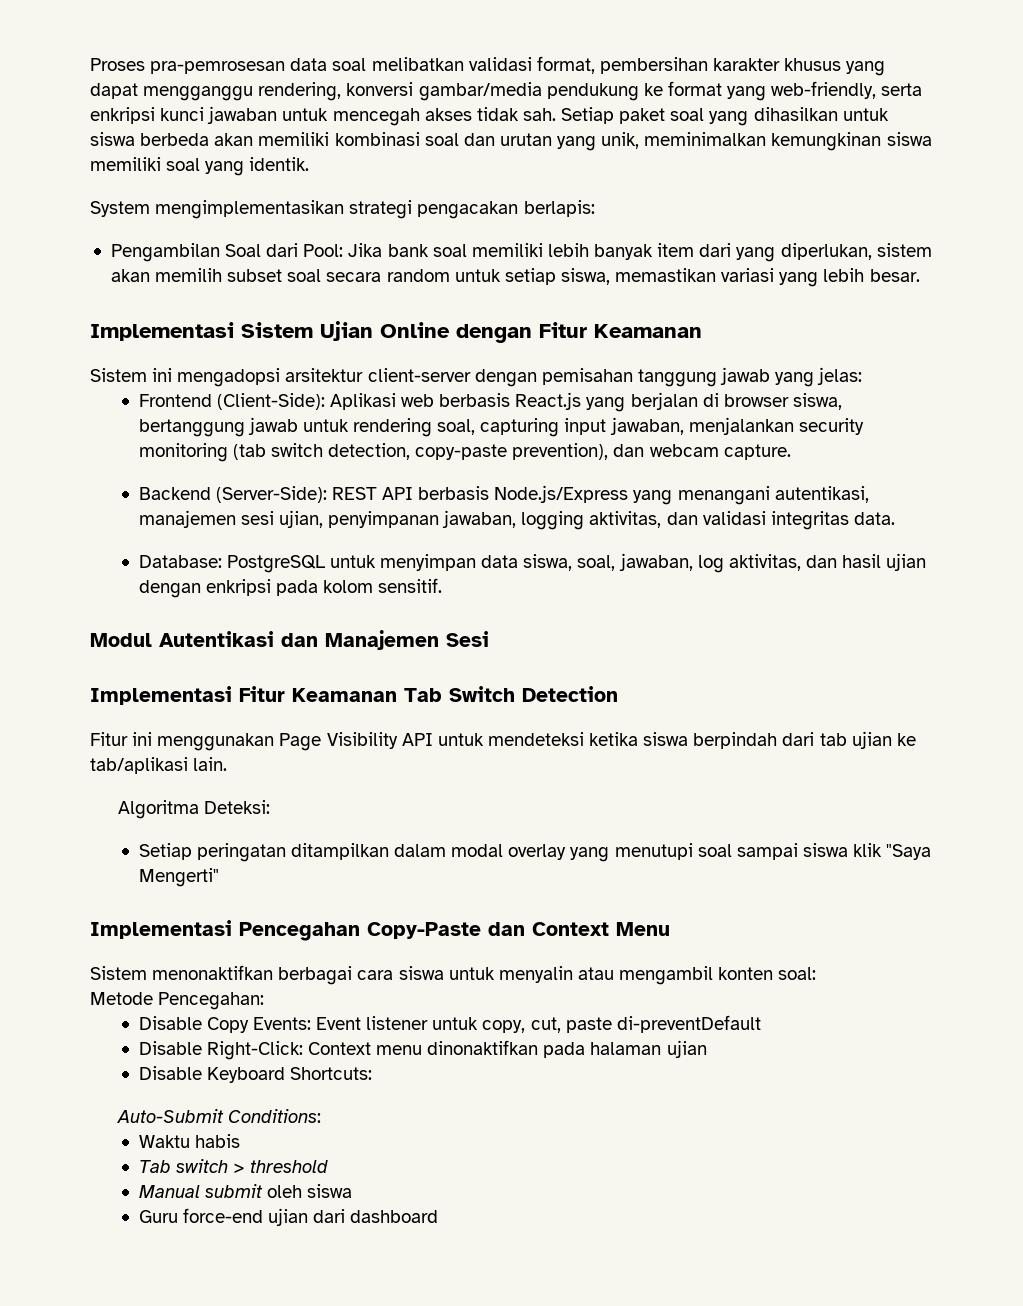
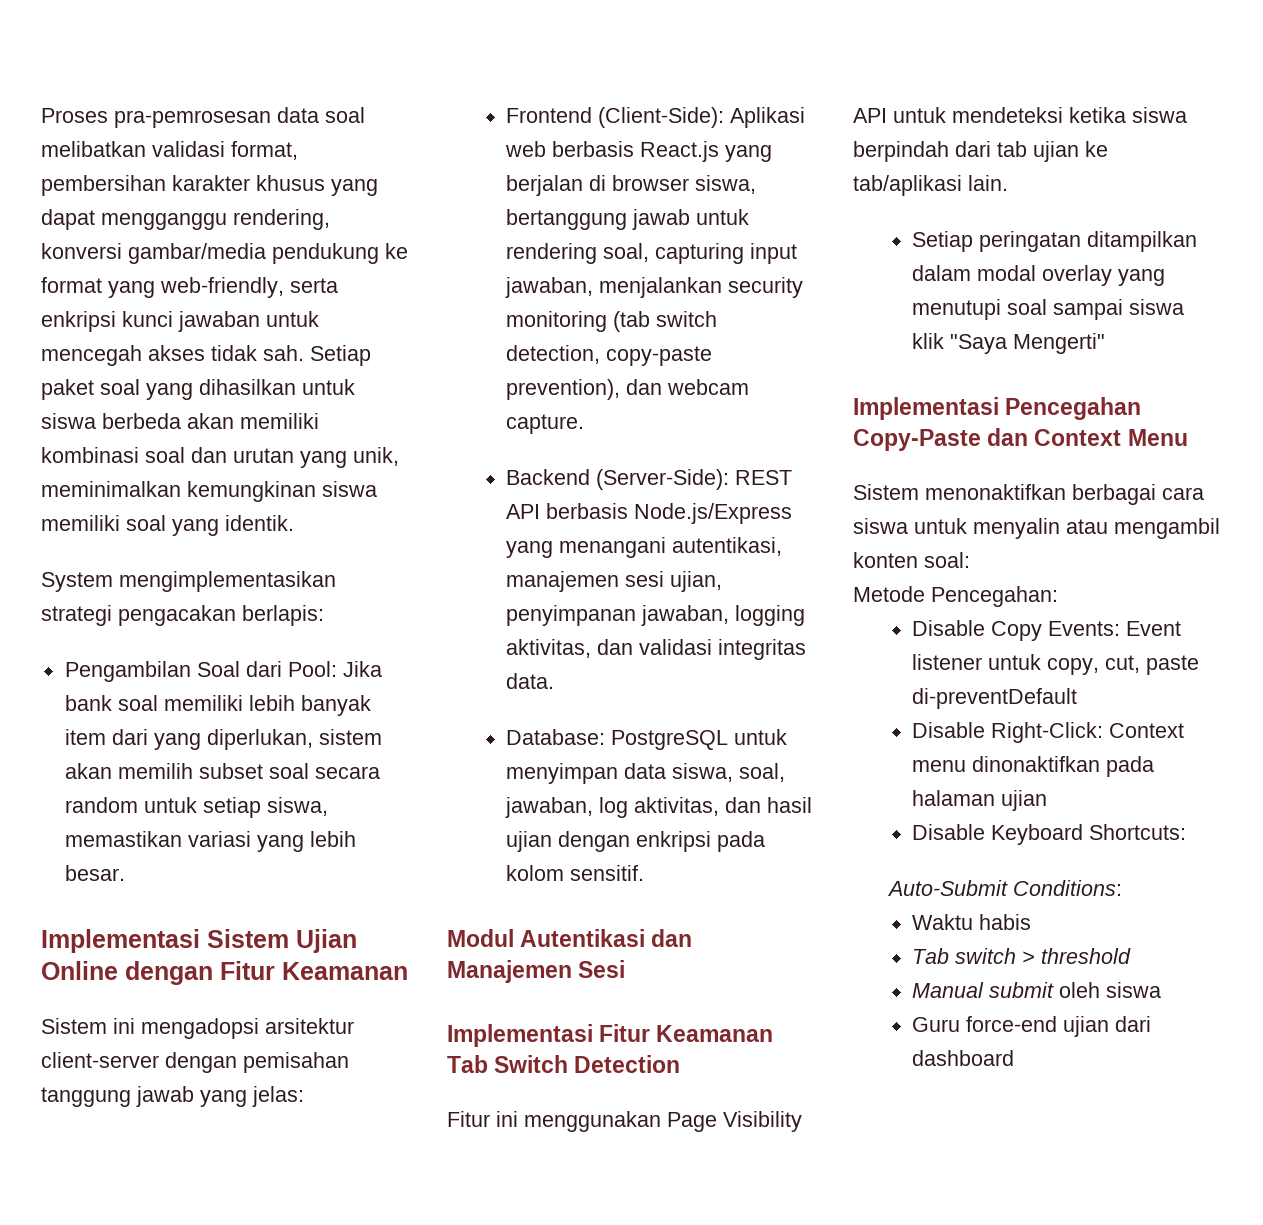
[117,800,270,819] // Algoritma Deteksi: -> (1008, 183) none

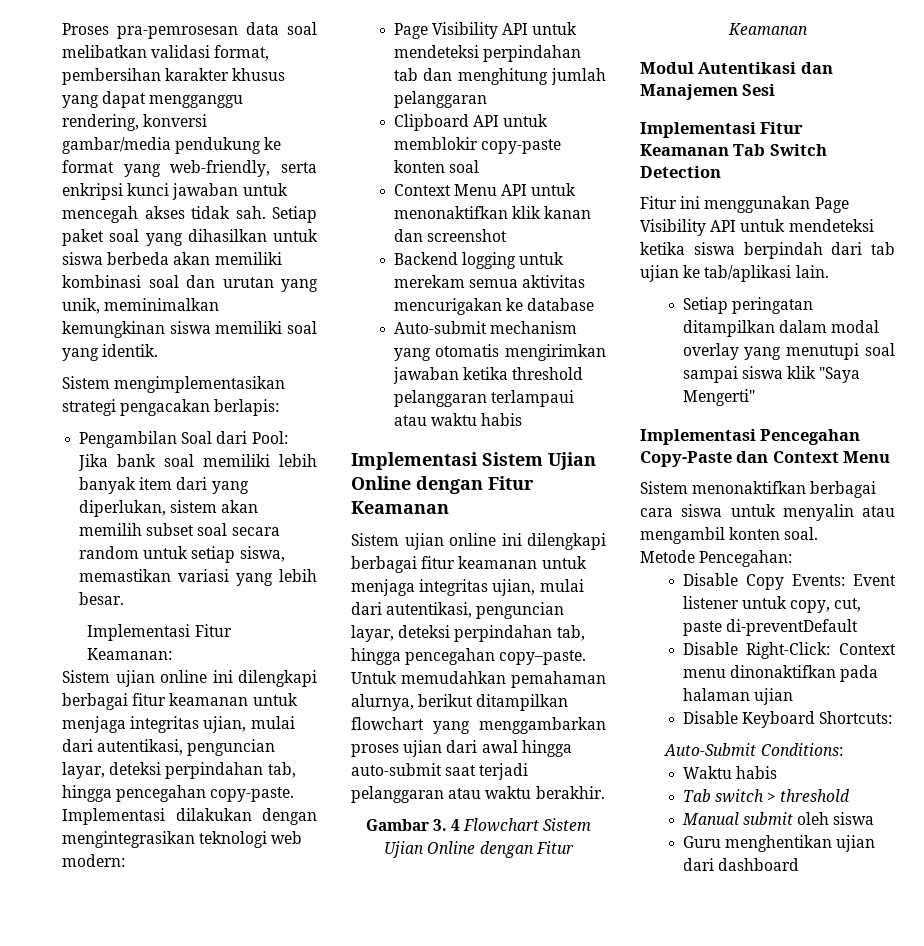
[41,572,113,592] System -> [62,376,110,389] Sistem
(125, 873) none -> [87,624,232,641] [87,648,173,660] [62,670,317,687] [62,693,298,710] [62,716,295,733] [62,739,276,756] [62,762,296,779] [62,785,295,802] [62,808,317,825] [62,831,303,848] [62,854,125,867] [393,22,578,39] [393,45,581,62] [393,68,606,85] [393,91,487,108] [393,114,548,131] [393,137,561,154] [393,160,479,173] [393,183,577,196] [393,206,591,219] [393,229,507,242] [393,252,564,269] [393,275,585,288] [393,298,594,315] [393,321,577,334] [393,344,606,361] [392,367,583,384] [393,390,574,407] [393,413,522,426] // Implementasi Fitur Keamanan: // Sistem ujian online ini dilengkapi berbagai fitur keamanan untuk menjaga integritas ujian, mulai dari autentikasi, penguncian layar, deteksi perpindahan tab, hingga pencegahan copy-paste. Implementasi dilakukan dengan mengintegrasikan teknologi web modern: // Page Visibility API untuk mendeteksi perpindahan tab dan menghitung jumlah pelanggaran // Clipboard API untuk memblokir copy-paste konten soal // Context Menu API untuk menonaktifkan klik kanan dan screenshot // Backend logging untuk merekam semua aktivitas mencurigakan ke database // Auto-submit mechanism yang otomatis mengirimkan jawaban ketika threshold pelanggaran terlampaui atau waktu habis
[113,1018,354,1039] [41,1052,349,1073] [41,1086,304,1107] [506,107,806,128] [505,141,773,162] [506,175,757,196] [506,209,750,230] [506,243,798,264] [505,277,804,298] [506,311,718,332] [506,345,713,366] [506,379,750,400] [506,414,585,434] [506,469,793,490] [506,503,793,524] [506,537,783,558] [506,571,723,592] [506,605,806,626] [506,639,807,660] [506,673,555,689] [506,729,788,750] [506,763,786,784] [505,797,813,818] [506,831,766,852] [506,865,645,881] ini mengadopsi arsitektur client-server dengan pemisahan tanggung jawab yang jelas: // Frontend (Client-Side): Aplikasi web berbasis React.js yang berjalan di browser siswa, bertanggung jawab untuk rendering soal, capturing input jawaban, menjalankan security monitoring (tab switch detection, copy-paste prevention), dan webcam capture. // Backend (Server-Side): REST API berbasis Node.js/Express yang menangani autentikasi, manajemen sesi ujian, penyimpanan jawaban, logging aktivitas, dan validasi integritas data. // Database: PostgreSQL untuk menyimpan data siswa, soal, jawaban, log aktivitas, dan hasil ujian dengan enkripsi pada kolom sensitif. -> [404,533,606,550] [351,556,587,573] [351,579,584,596] [351,602,565,619] [351,625,585,642] [351,648,587,665] [351,671,606,688] [351,694,569,711] [351,717,606,734] [351,740,572,757] [351,763,529,780] [351,786,605,803] [365,818,592,832] [384,841,574,858] [727,23,808,35] ujian online ini dilengkapi berbagai fitur keamanan untuk menjaga integritas ujian, mulai dari autentikasi, penguncian layar, deteksi perpindahan tab, hingga pencegahan copy–paste. Untuk memudahkan pemahaman alurnya, berikut ditampilkan flowchart yang menggambarkan proses ujian dari awal hingga auto-submit saat terjadi pelanggaran atau waktu berakhir. // Gambar 3. 4 Flowchart Sistem Ujian Online dengan Fitur Keamanan
[924,552,970,568] soal: -> [784,527,819,540] soal.
[966,1016,1058,1032] force-end -> [724,835,832,852] menghentikan

